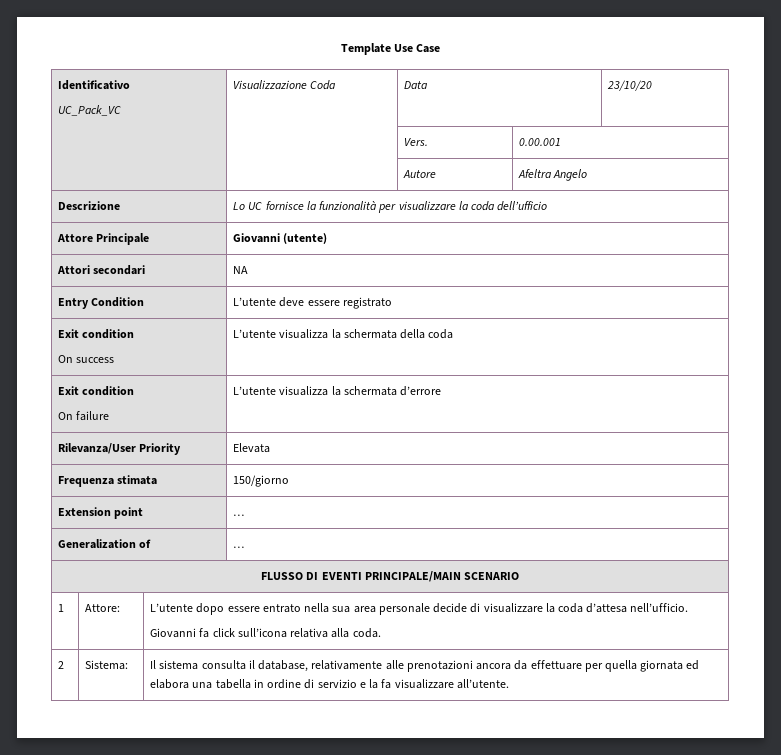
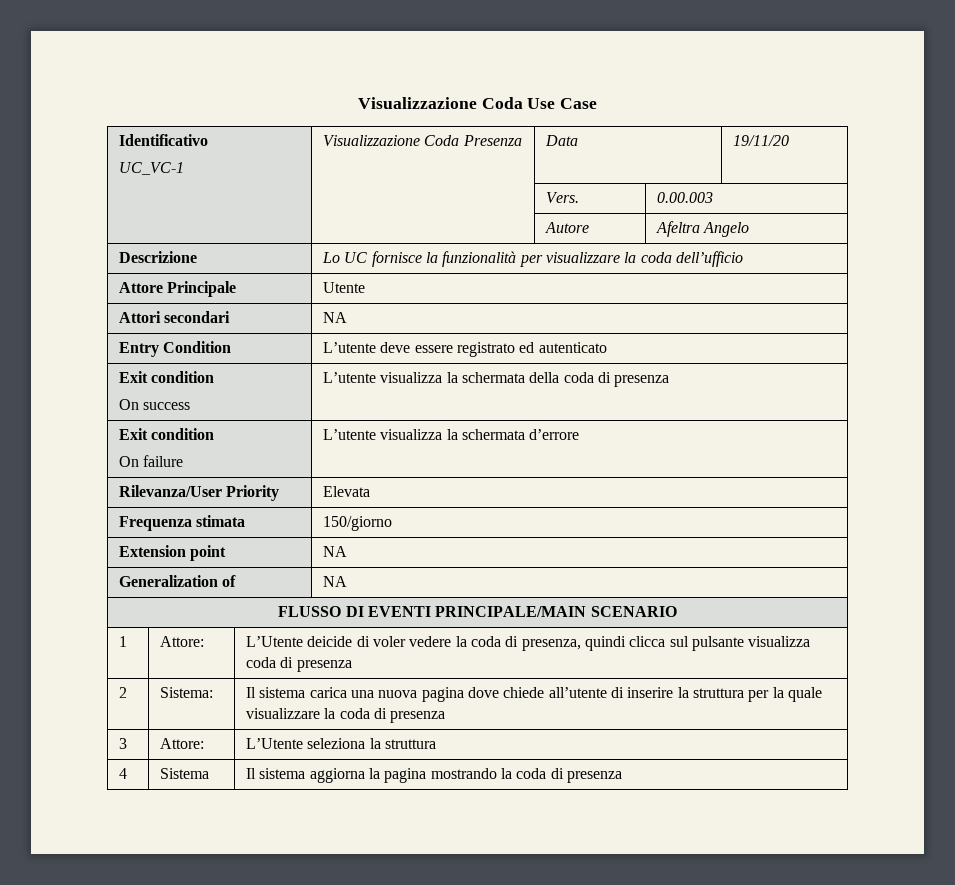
[340,43,391,55] Template -> [357,97,523,109] Visualizzazione Coda
[58,105,122,116] [233,80,337,90] UC_Pack_VC | Visualizzazione Coda -> [119,162,185,175] [323,135,522,146] UC_VC-1 | Visualizzazione Coda Presenza
[607,80,653,91] 23/10/20 -> [733,135,790,146] 19/11/20
[519,138,562,146] 0.00.001 -> [657,192,714,203] 0.00.003
[233,233,328,244] Giovanni (utente) -> [323,282,366,293] Utente
(392, 303) none -> [519,342,607,353] ed autenticato
(454, 334) none -> [598,372,670,387] di presenza
[233,514,245,516] … -> [323,546,348,557] NA
[233,546,245,548] … -> [323,576,348,587] NA
[150,603,689,615] [150,628,381,638] [58,661,65,669] [85,660,129,670] [150,660,700,672] [150,679,509,689] L’utente dopo essere entrato nella sua area personale decide di visualizzare la coda d’attesa nell’ufficio. // Giovanni fa click sull’icona relativa alla coda. // 2 | Sistema: | Il sistema consulta il database, relativamente alle prenotazioni ancora da effettuare per quella giornata ed elabora una tabella in ordine di servizio e la fa visualizzare all’utente. -> [246,636,811,651] [246,657,352,672] [119,687,128,698] [160,687,214,698] [246,687,822,702] [246,708,446,723] [119,738,128,749] [160,738,205,749] [246,738,437,749] [119,768,128,779] [160,768,210,779] [246,768,623,783] L’Utente deicide di voler vedere la coda di presenza, quindi clicca sul pulsante visualizza coda di presenza // 2 | Sistema: | Il sistema carica una nuova pagina dove chiede all’utente di inserire la struttura per la quale visualizzare la coda di presenza // 3 | Attore: | L’Utente seleziona la struttura // 4 | Sistema | Il sistema aggiorna la pagina mostrando la coda di presenza

